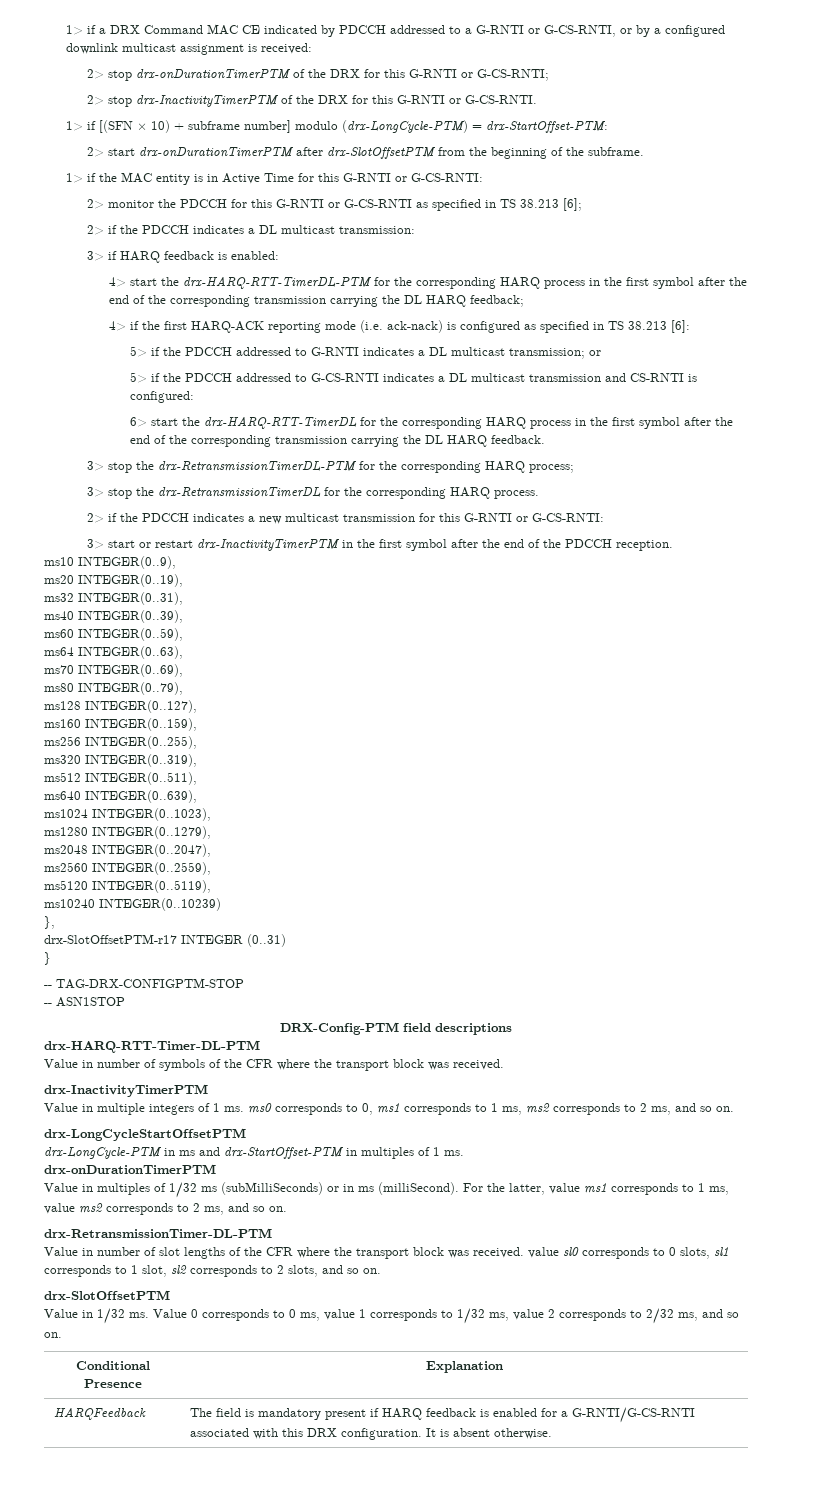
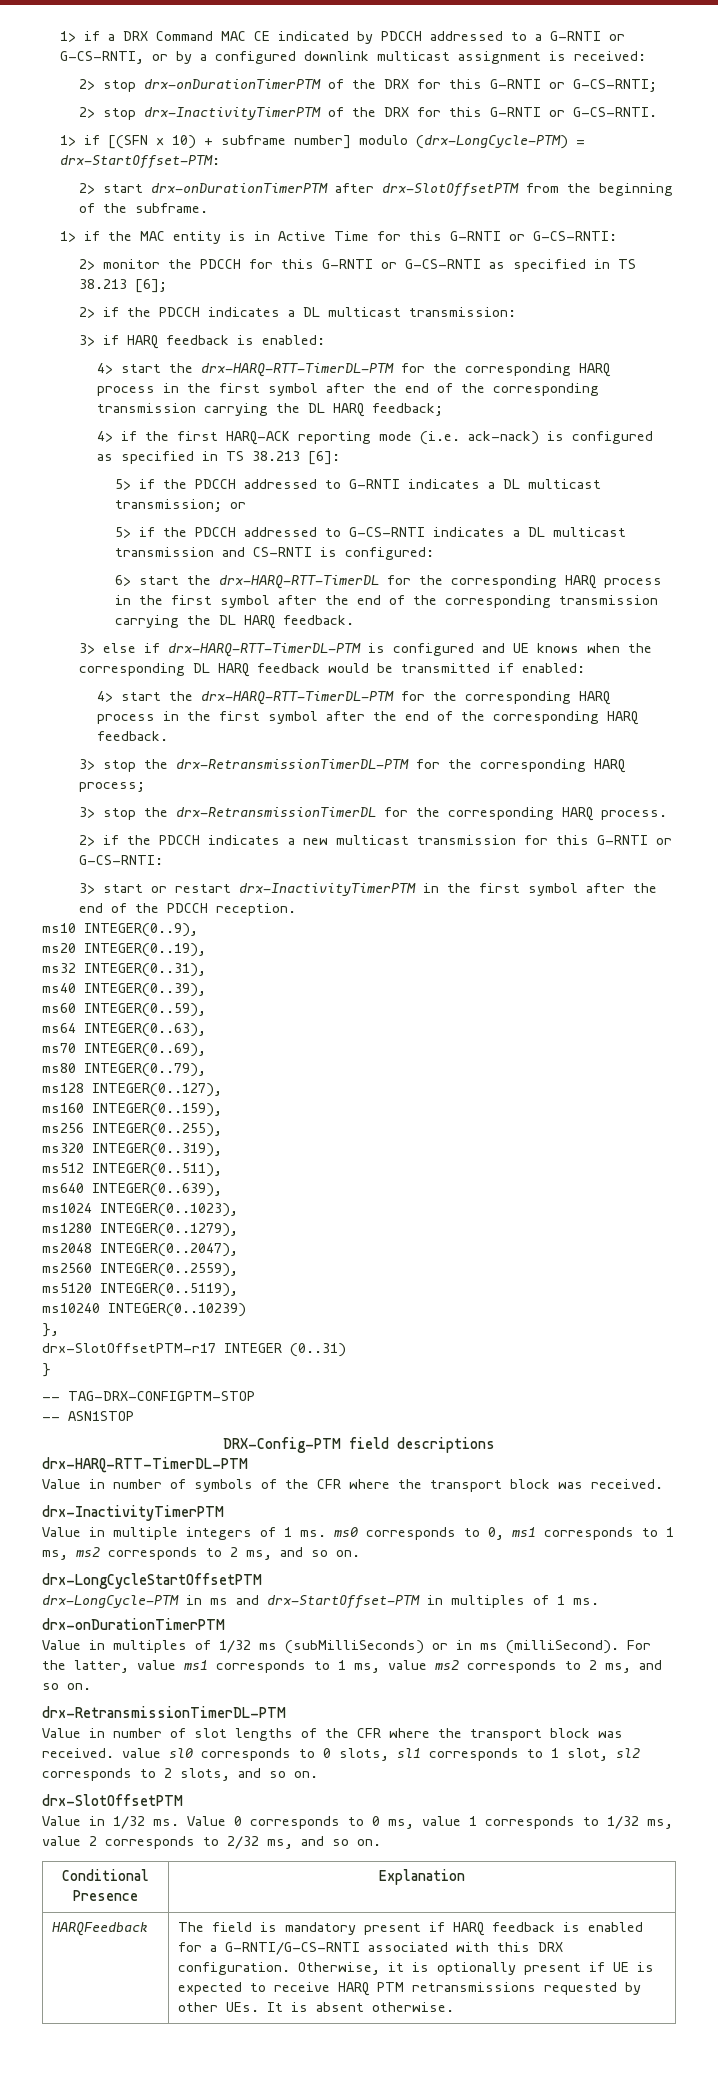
(546, 439) none -> [78,643,652,657] [78,663,585,677] [97,691,612,705] [97,711,640,725] [97,731,169,741] // 3> else if drx-HARQ-RTT-TimerDL-PTM is configured and UE knows when the corresponding DL HARQ feedback would be transmitted if enabled: // 4> start the drx-HARQ-RTT-TimerDL-PTM for the corresponding HARQ process in the first symbol after the end of the corresponding HARQ feedback.
[44,1040,260,1053] drx-HARQ-RTT-Timer-DL-PTM -> [42,1457,248,1473] drx-HARQ-RTT-TimerDL-PTM
[44,1228,272,1238] drx-RetransmissionTimer-DL-PTM -> [42,1706,286,1718] drx-RetransmissionTimerDL-PTM
(422, 1434) none -> [298,1962,655,1975] [178,1982,642,1996] [178,2002,260,2012] Otherwise, it is optionally present if UE is expected to receive HARQ PTM retransmissions requested by other UEs.

